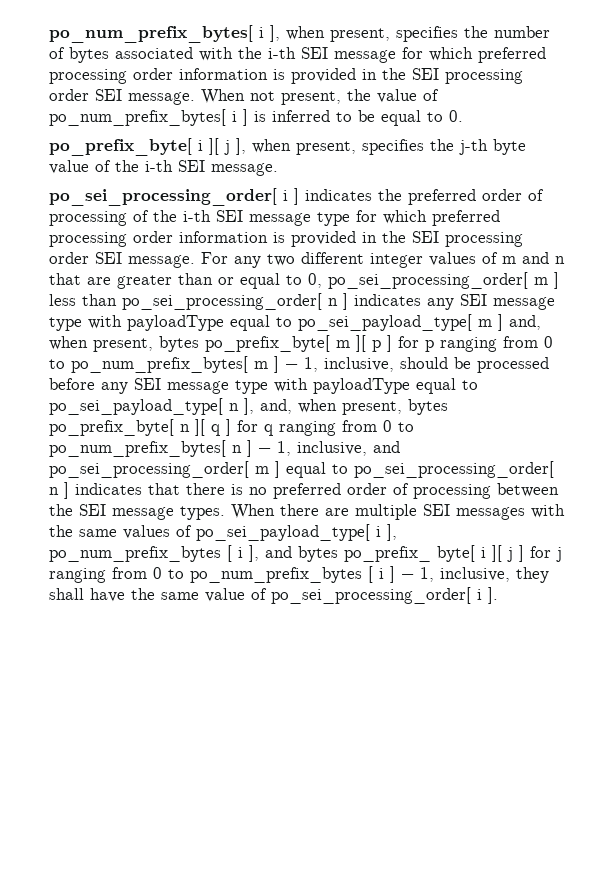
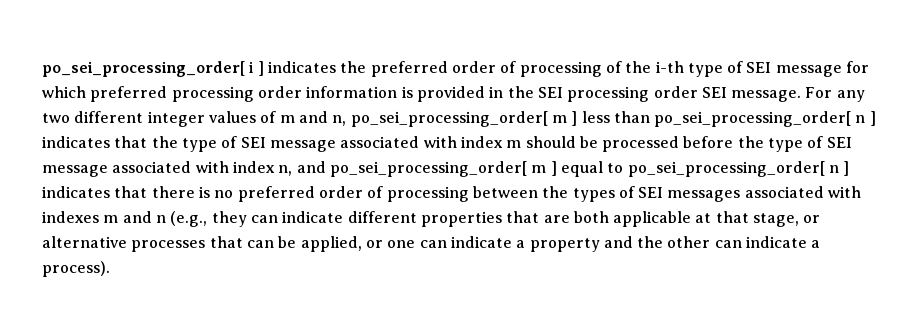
[49,25,550,43] [49,47,546,63] [49,68,523,84] [49,89,439,105] [49,109,463,126] [49,138,526,156] [49,160,278,176] po_num_prefix_bytes[ i ], when present, specifies the number of bytes associated with the i-th SEI message for which preferred processing order information is provided in the SEI processing order SEI message. When not present, the value of po_num_prefix_bytes[ i ] is inferred to be equal to 0. // po_prefix_byte[ i ][ j ], when present, specifies the j-th byte value of the i-th SEI message. // -> (42, 69) none
[216,210,350,226] SEI message type -> [687,61,842,77] type of SEI message
[555,256,565,264] [49,273,322,289] n that are greater than or equal to 0, -> [332,115,347,126] n,
[427,294,555,310] [49,314,541,331] [49,335,553,352] [49,356,549,373] [49,378,478,394] [49,398,448,415] [49,419,414,436] [49,440,367,457] any SEI message type with payloadType equal to po_sei_payload_type[ m ] and, when present, bytes po_prefix_byte[ m ][ p ] for p ranging from 0 to po_num_prefix_bytes[ m ] − 1, inclusive, should be processed before any SEI message type with payloadType equal to po_sei_payload_type[ n ], and, when present, bytes po_prefix_byte[ n ][ q ] for q ranging from 0 to po_num_prefix_bytes[ n ] − 1, inclusive, -> [114,136,852,152] [42,161,293,177] that the type of SEI message associated with index m should be processed before the type of SEI message associated with index n,
[79,504,565,520] [49,524,397,541] [49,545,562,562] [49,566,549,583] [49,587,498,604] SEI message types. When there are multiple SEI messages with the same values of po_sei_payload_type[ i ], po_num_prefix_bytes [ i ], and bytes po_prefix_ byte[ i ][ j ] for j ranging from 0 to po_num_prefix_bytes [ i ] − 1, inclusive, they shall have the same value of po_sei_processing_order[ i ]. -> [572,186,862,202] [42,211,821,227] [42,236,821,252] [42,261,110,277] types of SEI messages associated with indexes m and n (e.g., they can indicate different properties that are both applicable at that stage, or alternative processes that can be applied, or one can indicate a property and the other can indicate a process).

